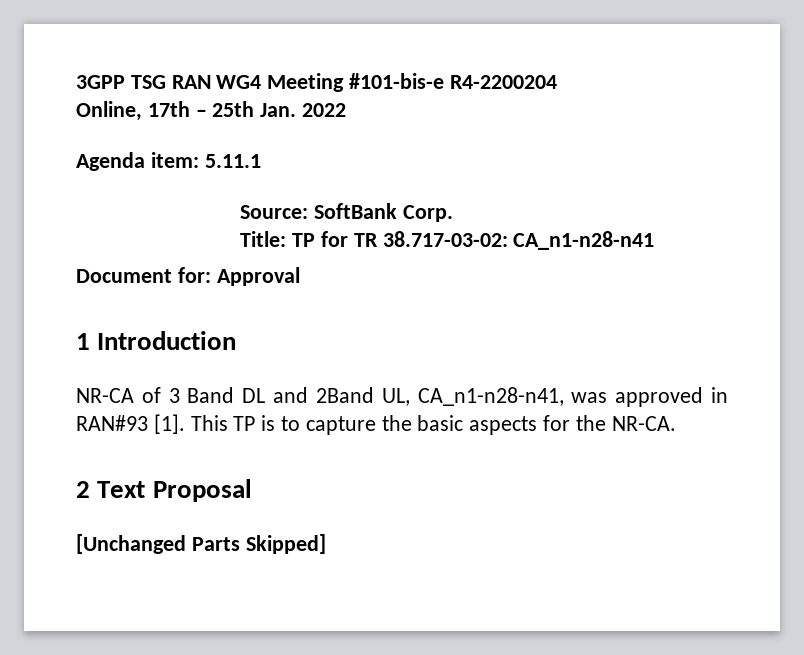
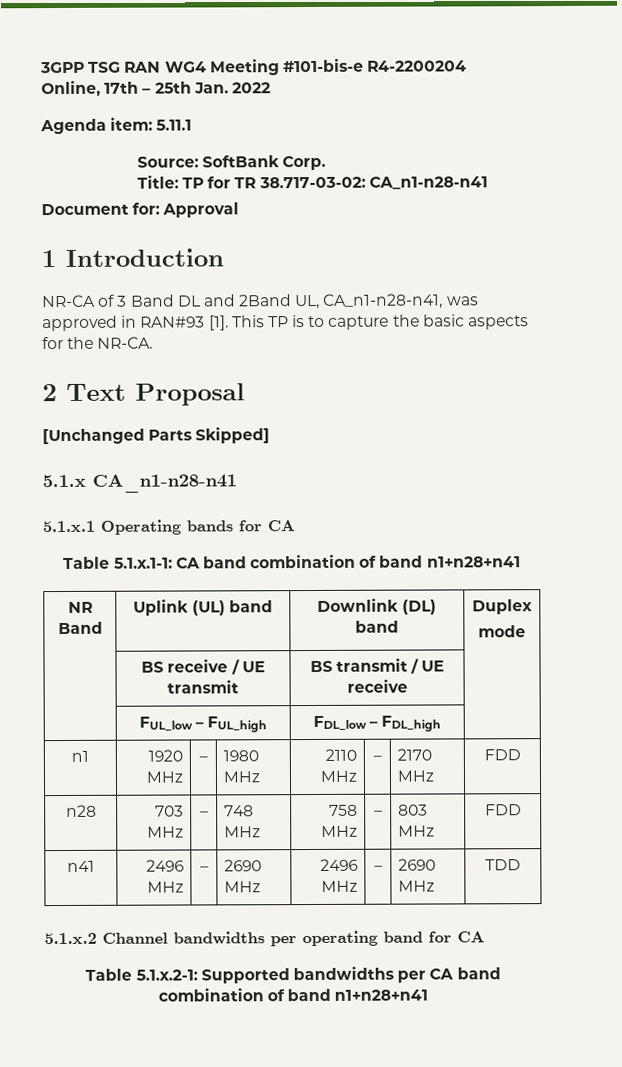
(326, 544) none -> [42,473,237,493] [42,519,295,535] [63,554,521,569] [67,601,93,613] [57,621,103,635] [133,599,273,616] [317,598,437,615] [355,620,399,633] [472,599,533,615] [478,625,526,638] [141,659,265,675] [167,680,239,694] [309,658,445,674] [346,679,408,693] [138,716,268,733] [312,715,442,732] [71,750,89,762] [148,749,184,762] [146,771,184,783] [198,756,208,762] [222,750,259,762] [222,771,260,783] [325,748,358,761] [320,770,358,782] [372,755,382,761] [396,748,432,761] [396,770,434,782] [483,749,521,761] [65,804,97,817] [155,805,185,817] [147,826,185,838] [199,811,209,817] [223,805,254,817] [223,826,261,838] [329,804,359,816] [321,825,359,837] [373,810,383,816] [397,804,428,816] [397,825,435,837] [484,804,522,816] [67,860,95,872] [146,859,185,872] [147,881,185,893] [199,866,209,872] [223,859,262,872] [223,881,261,893] [320,858,359,871] [321,880,359,892] [373,865,383,871] [397,858,436,871] [397,880,435,892] [485,859,521,871] [44,930,485,947] [85,966,501,984] [157,988,429,1002] // 5.1.x CA_n1-n28-n41 // 5.1.x.1 Operating bands for CA // Table 5.1.x.1-1: CA band combination of band n1+n28+n41 // NR Band | Uplink (UL) band | Downlink (DL) band | Duplex // mode // | BS receive / UE transmit | BS transmit / UE receive | // | FUL_low – FUL_high | FDL_low – FDL_high | // n1 | 1920 MHz | – | 1980 MHz | 2110 MHz | – | 2170 MHz | FDD // n28 | 703 MHz | – | 748 MHz | 758 MHz | – | 803 MHz | FDD // n41 | 2496 MHz | – | 2690 MHz | 2496 MHz | – | 2690 MHz | TDD // 5.1.x.2 Channel bandwidths per operating band for CA // Table 5.1.x.2-1: Supported bandwidths per CA band combination of band n1+n28+n41

